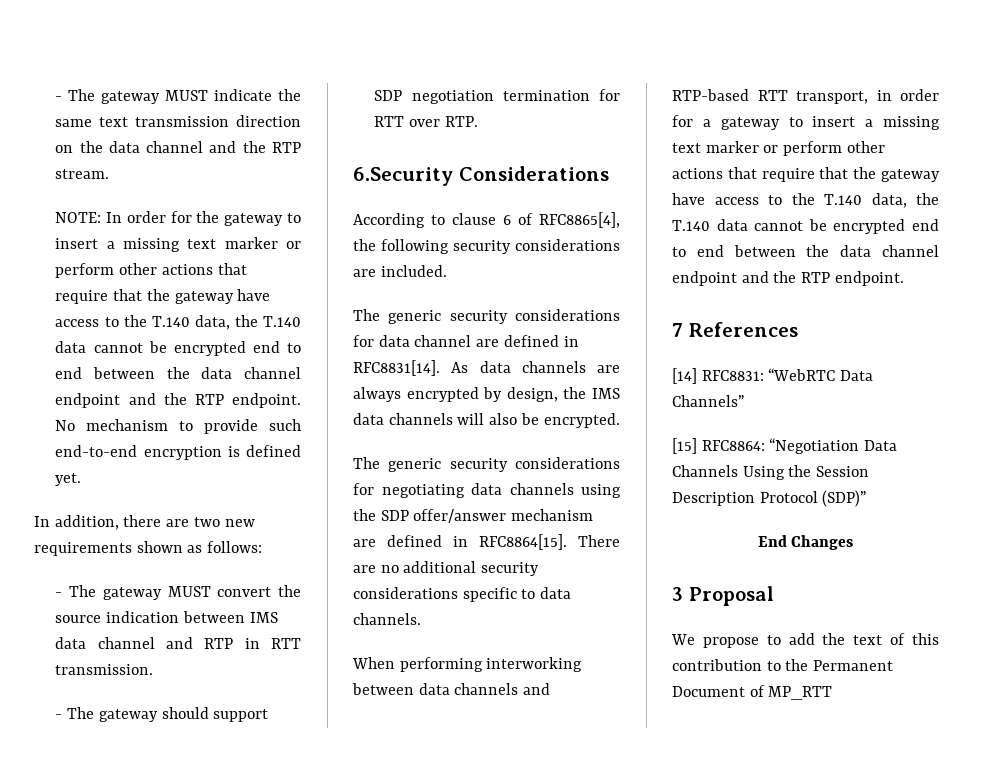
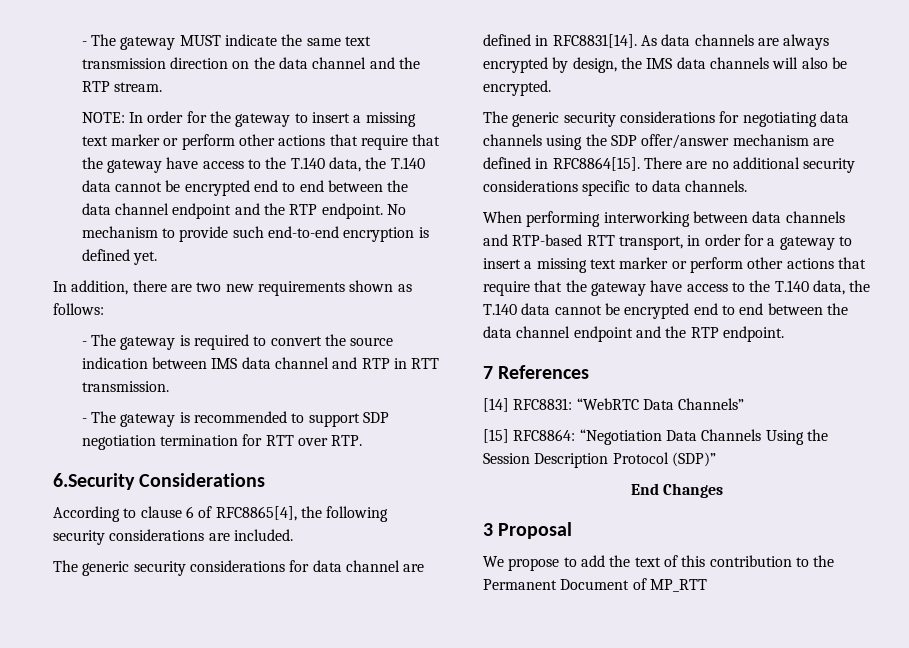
[167,586,211,597] MUST -> [179,334,267,350] is required to
[161,707,209,719] should -> [179,411,305,423] is recommended to

